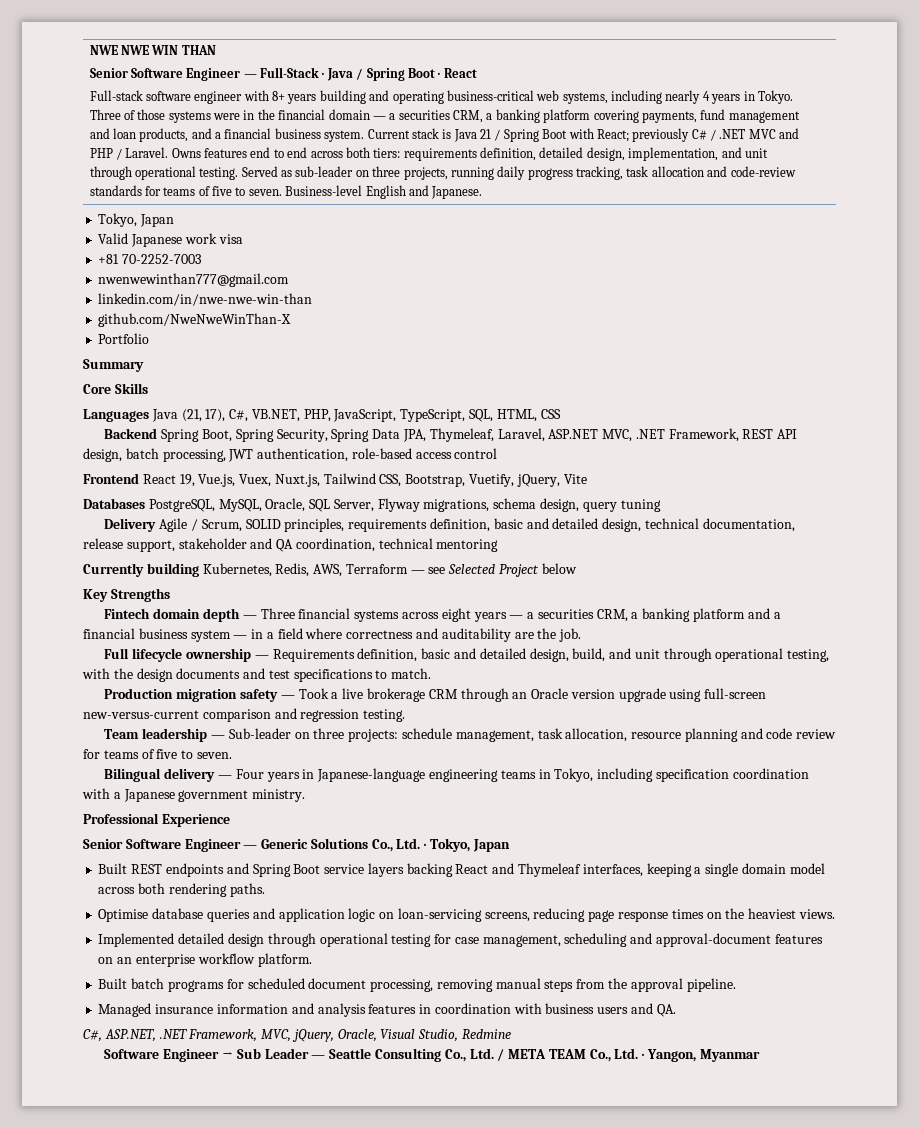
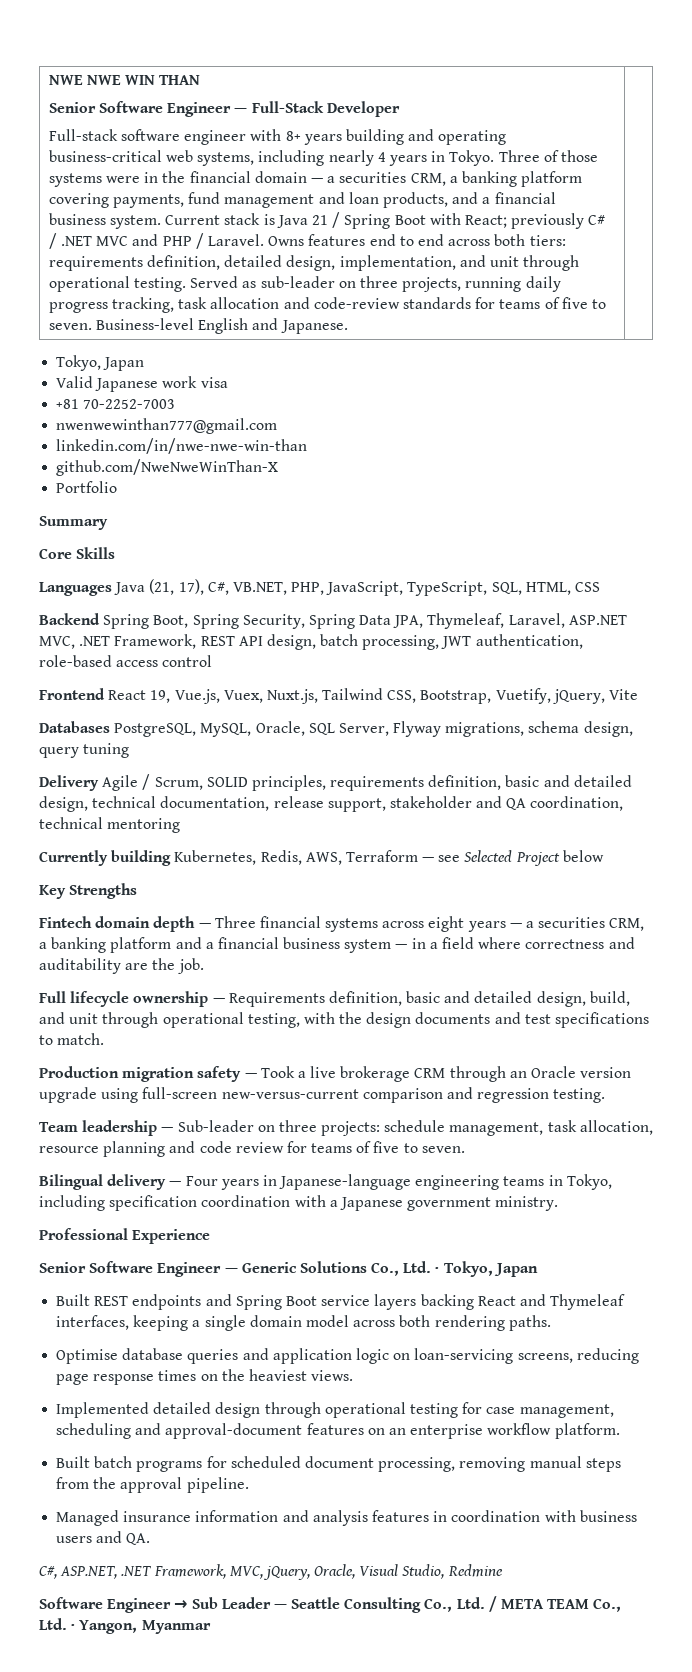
[322,68,477,81] · Java / Spring Boot · React -> [326,101,400,117] Developer

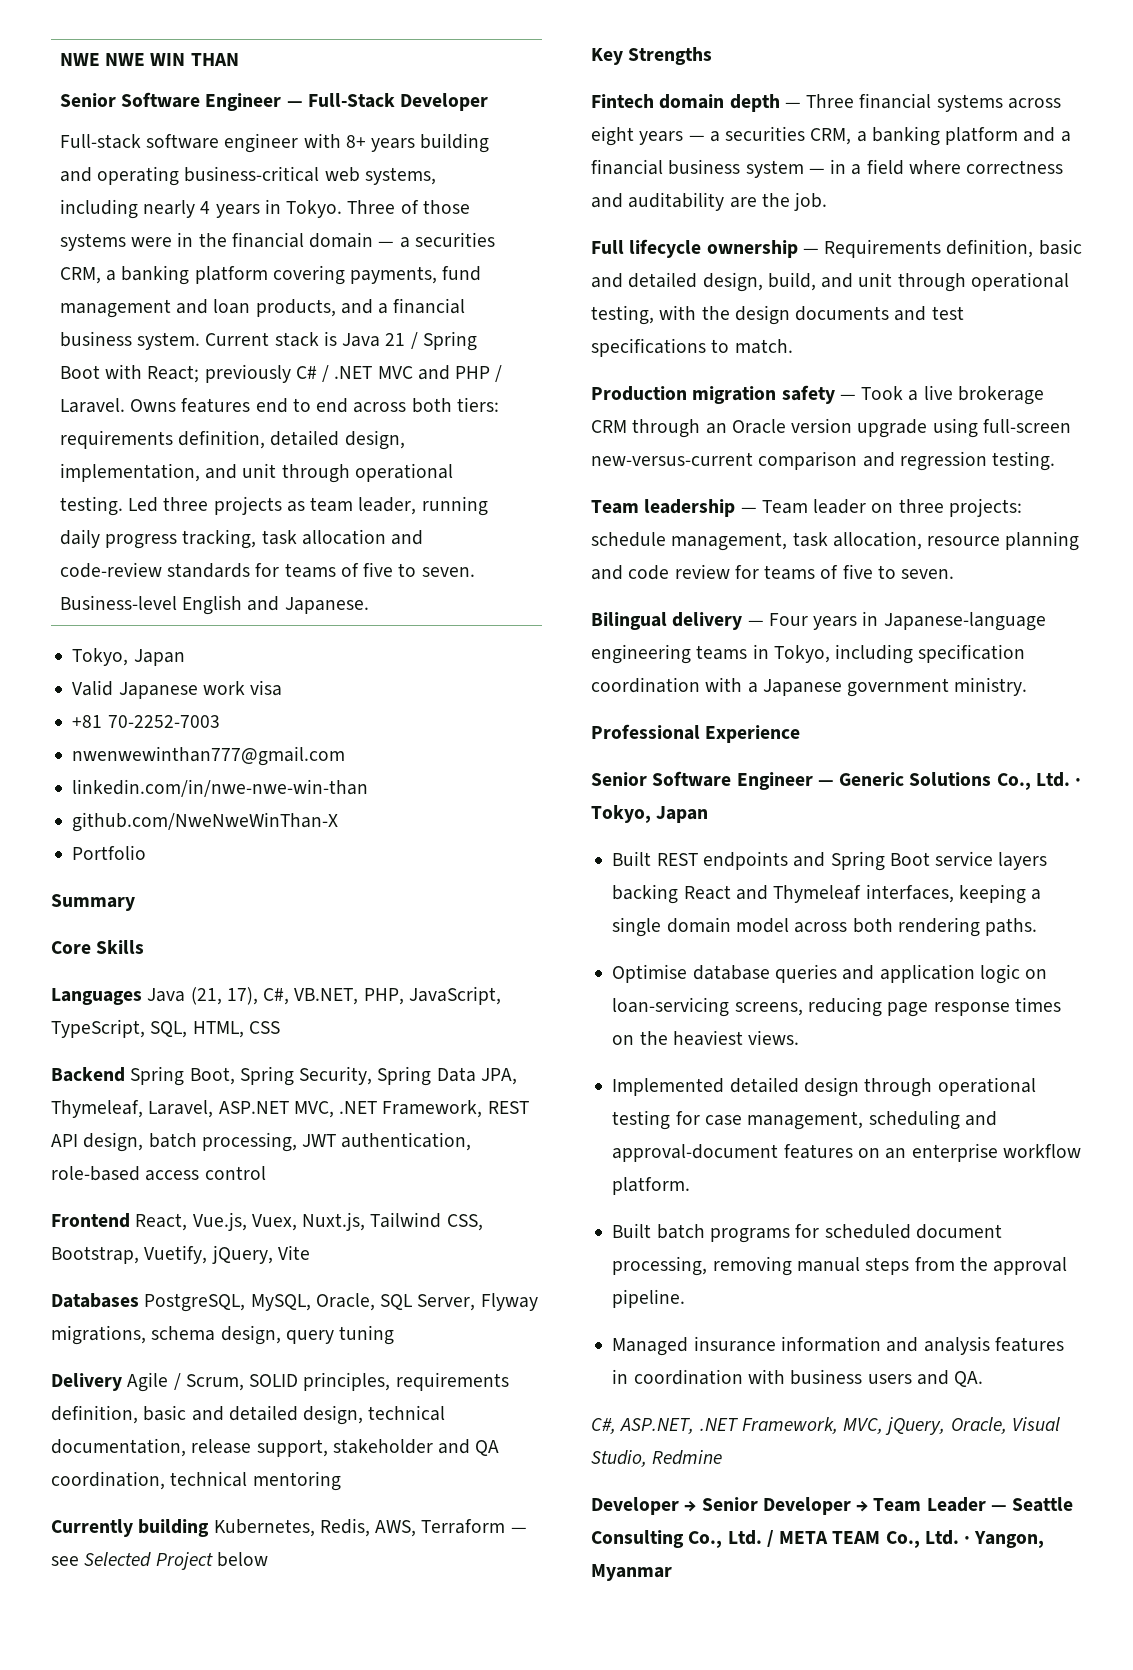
[190,276,462,292] Served as sub-leader on three projects, -> [128,496,417,515] Led three projects as team leader,
[108,690,171,703] React 19, -> [135,1213,188,1231] React,
[177,1120,254,1132] Sub-leader -> [761,499,867,514] Team leader
[39,1597,218,1613] Software Engineer → Sub -> [591,1497,922,1515] Developer → Senior Developer → Team

